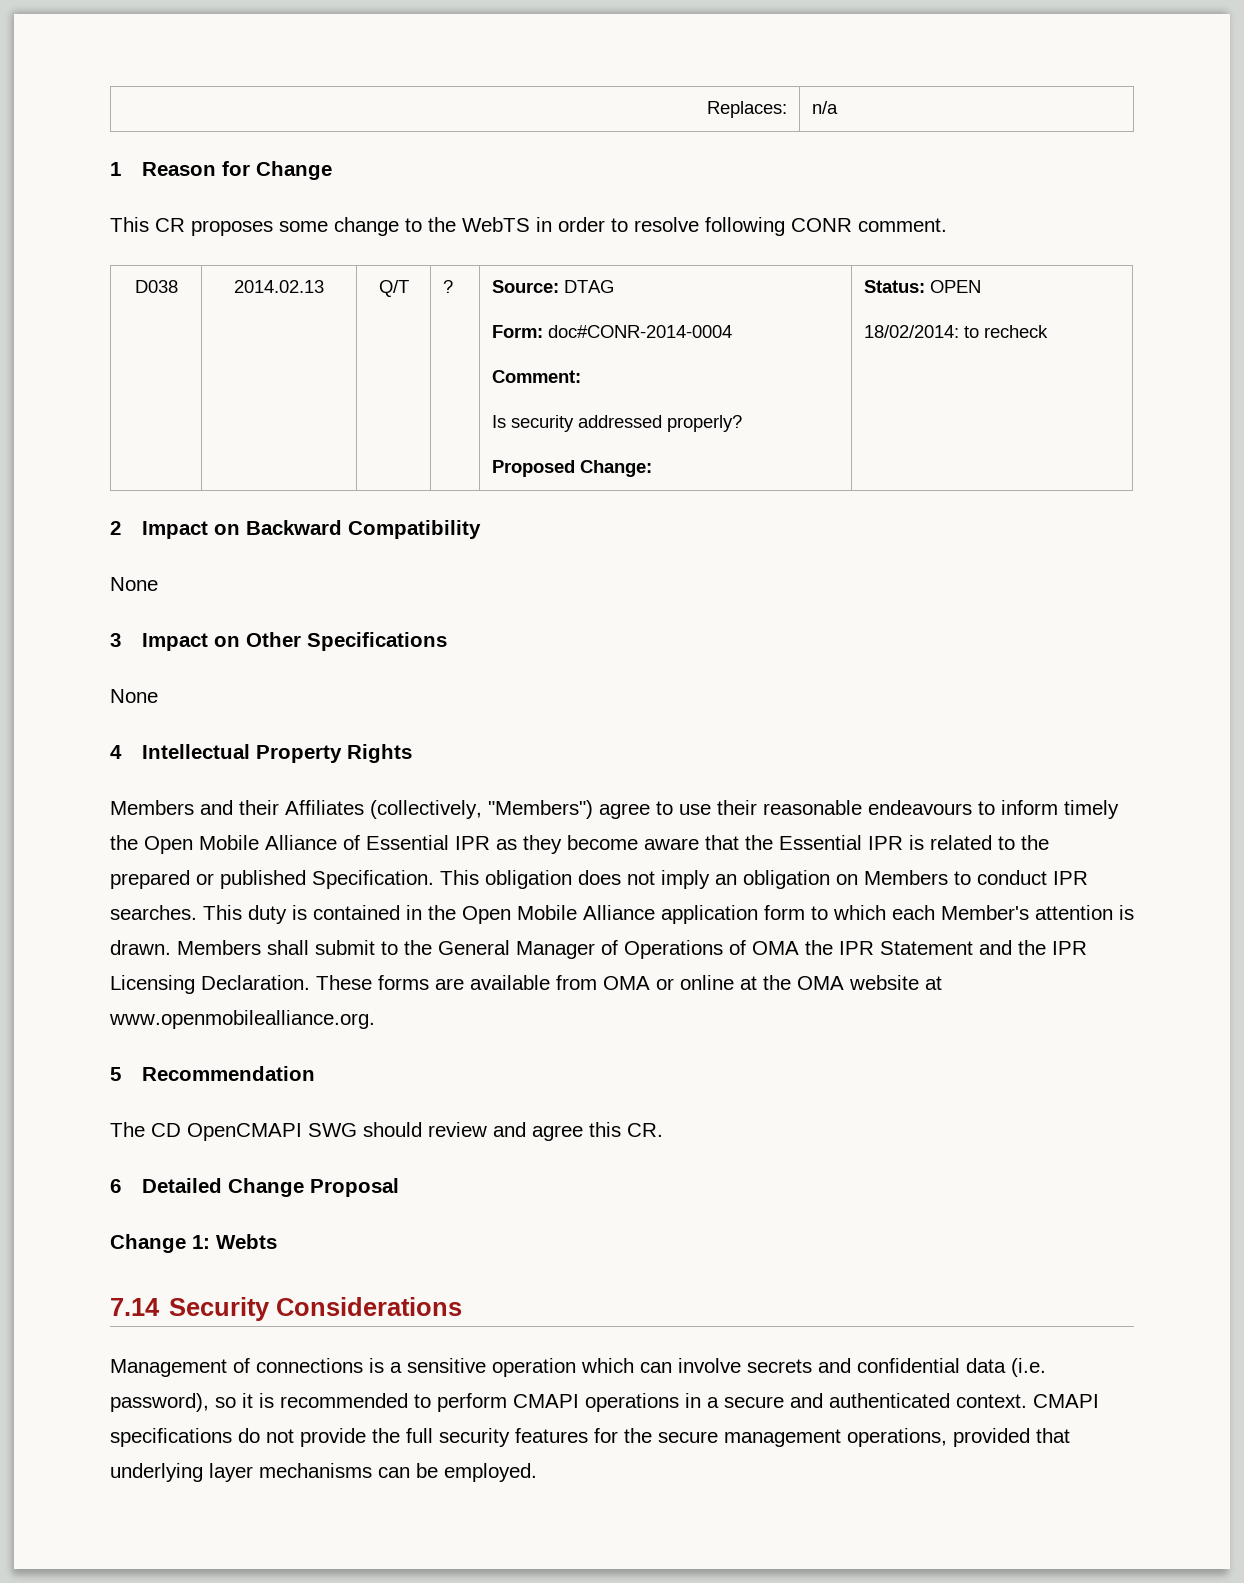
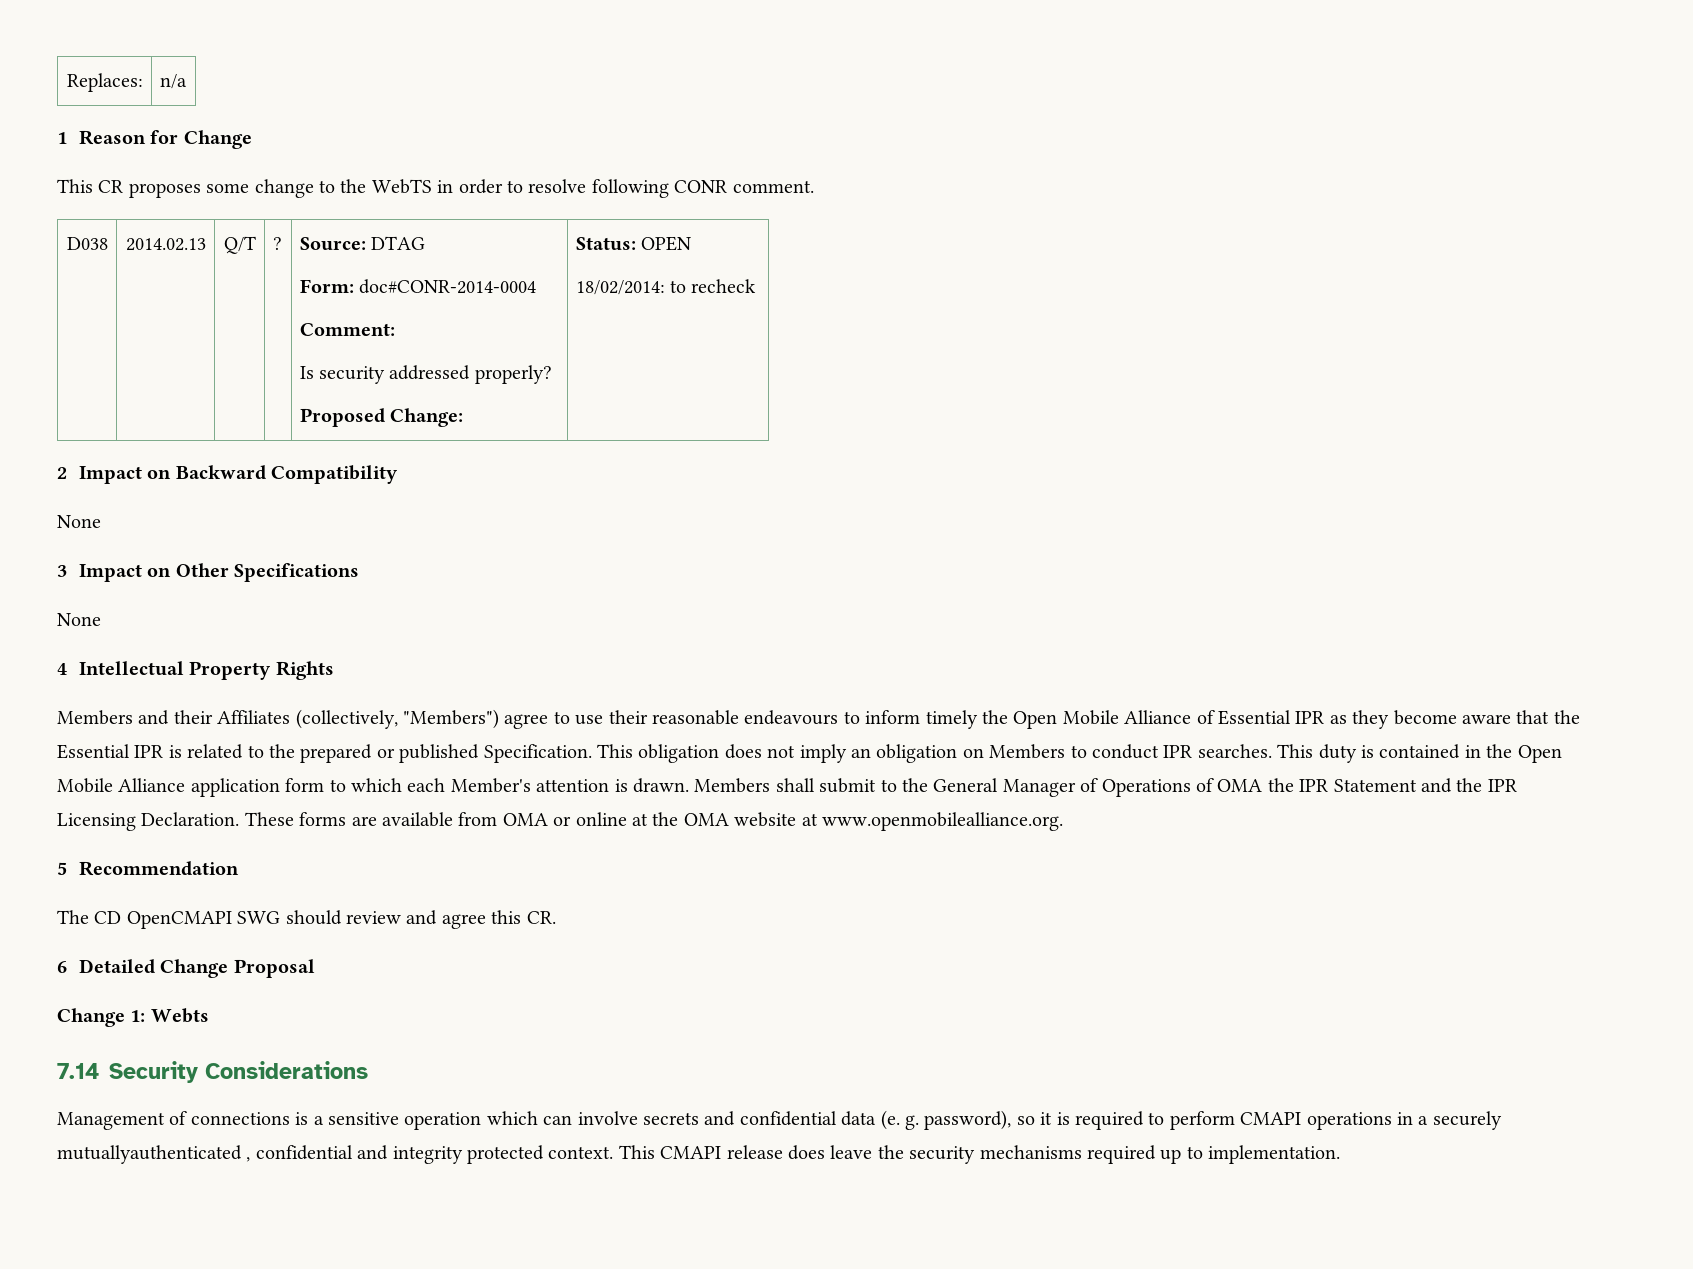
[1011,1358,1046,1377] (i.e. -> [880,1110,919,1130] (e. g.
[280,1393,408,1408] recommended -> [1074,1111,1144,1130] required
[724,1393,1099,1408] [110,1428,1070,1447] [110,1463,537,1482] secure and authenticated context. CMAPI specifications do not provide the full security features for the secure management operations, provided that underlying layer mechanisms can be employed. -> [1432,1111,1502,1130] [57,1145,1341,1164] securely mutuallyauthenticated , confidential and integrity protected context. This CMAPI release does leave the security mechanisms required up to implementation.

